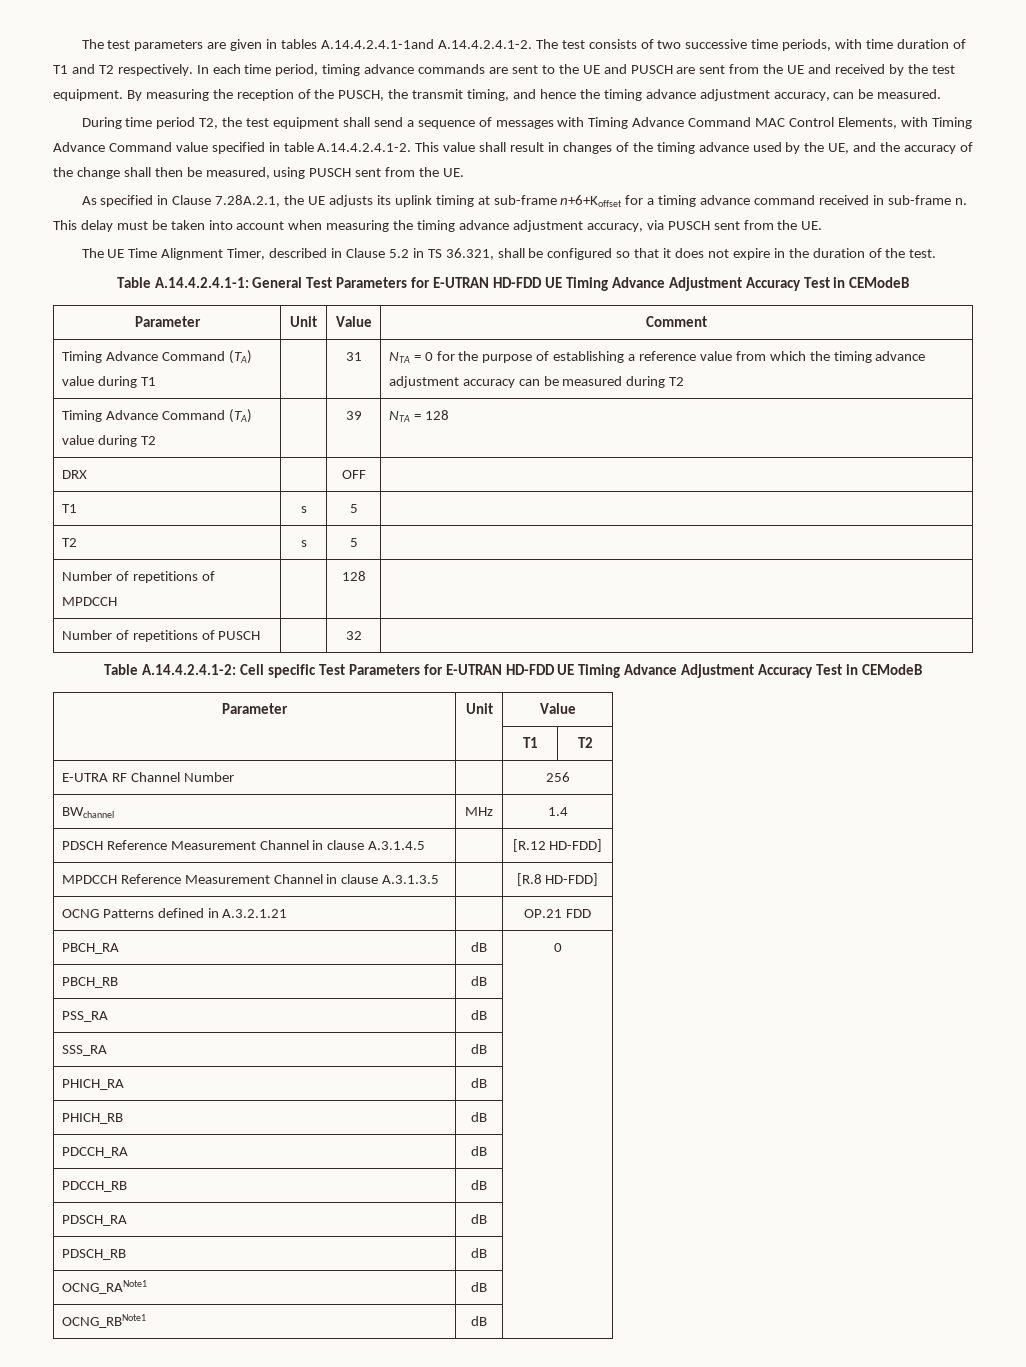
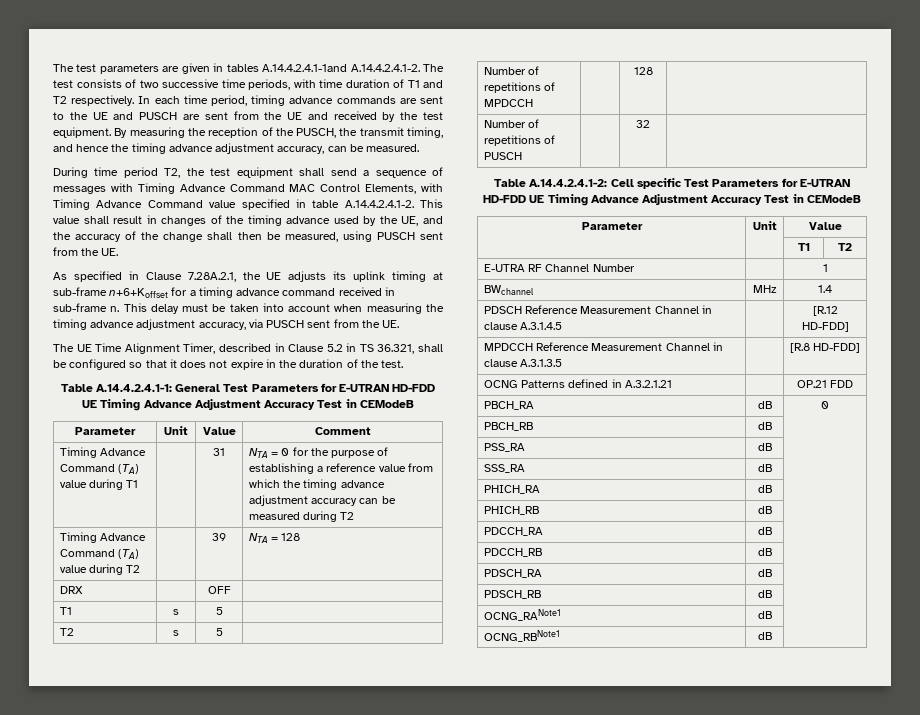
[545,772,570,782] 256 -> [822,264,828,272] 1

